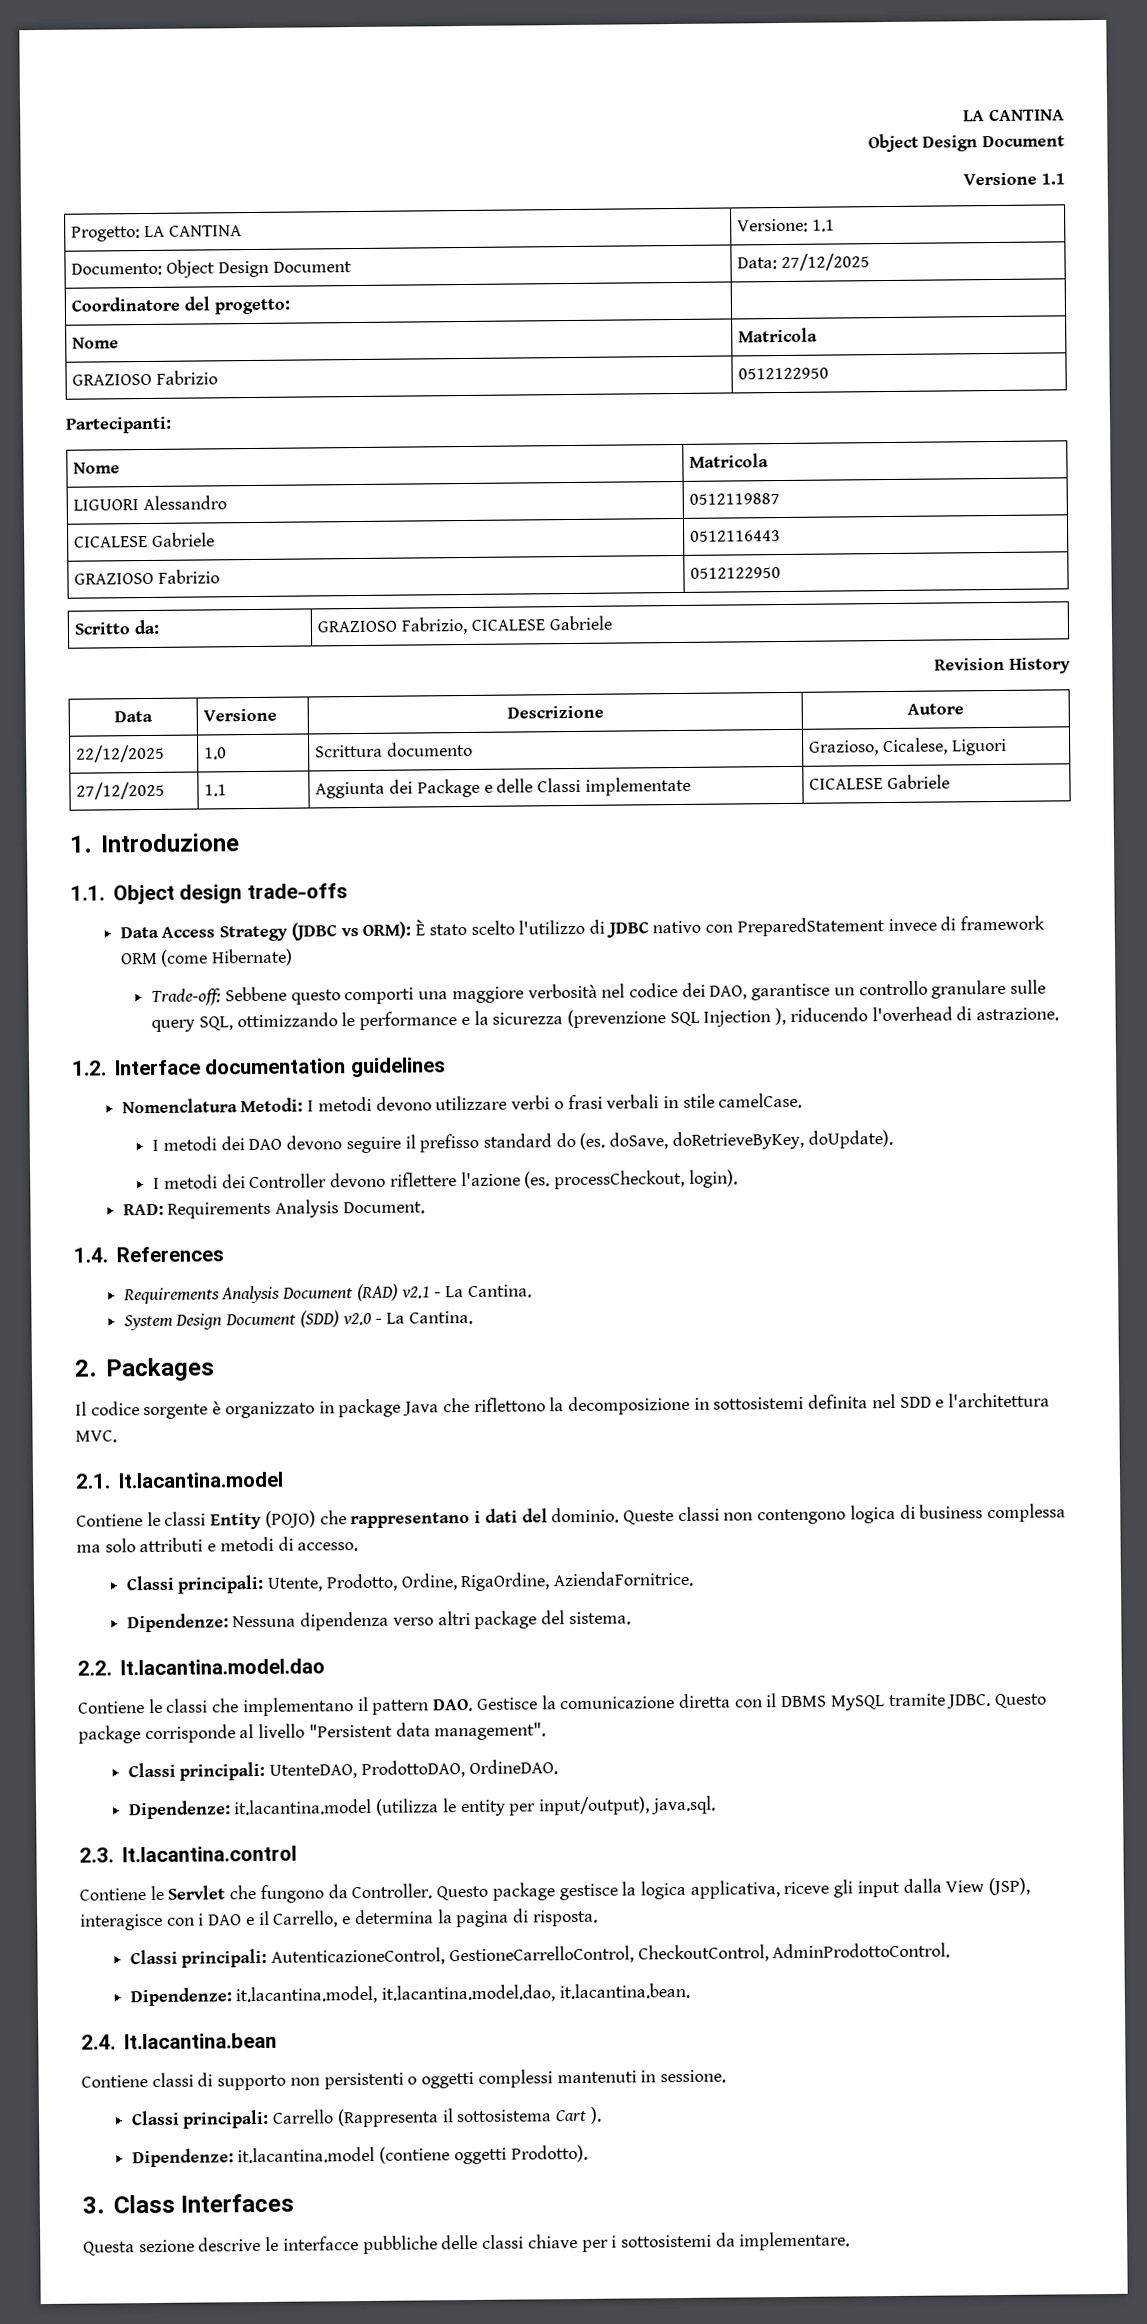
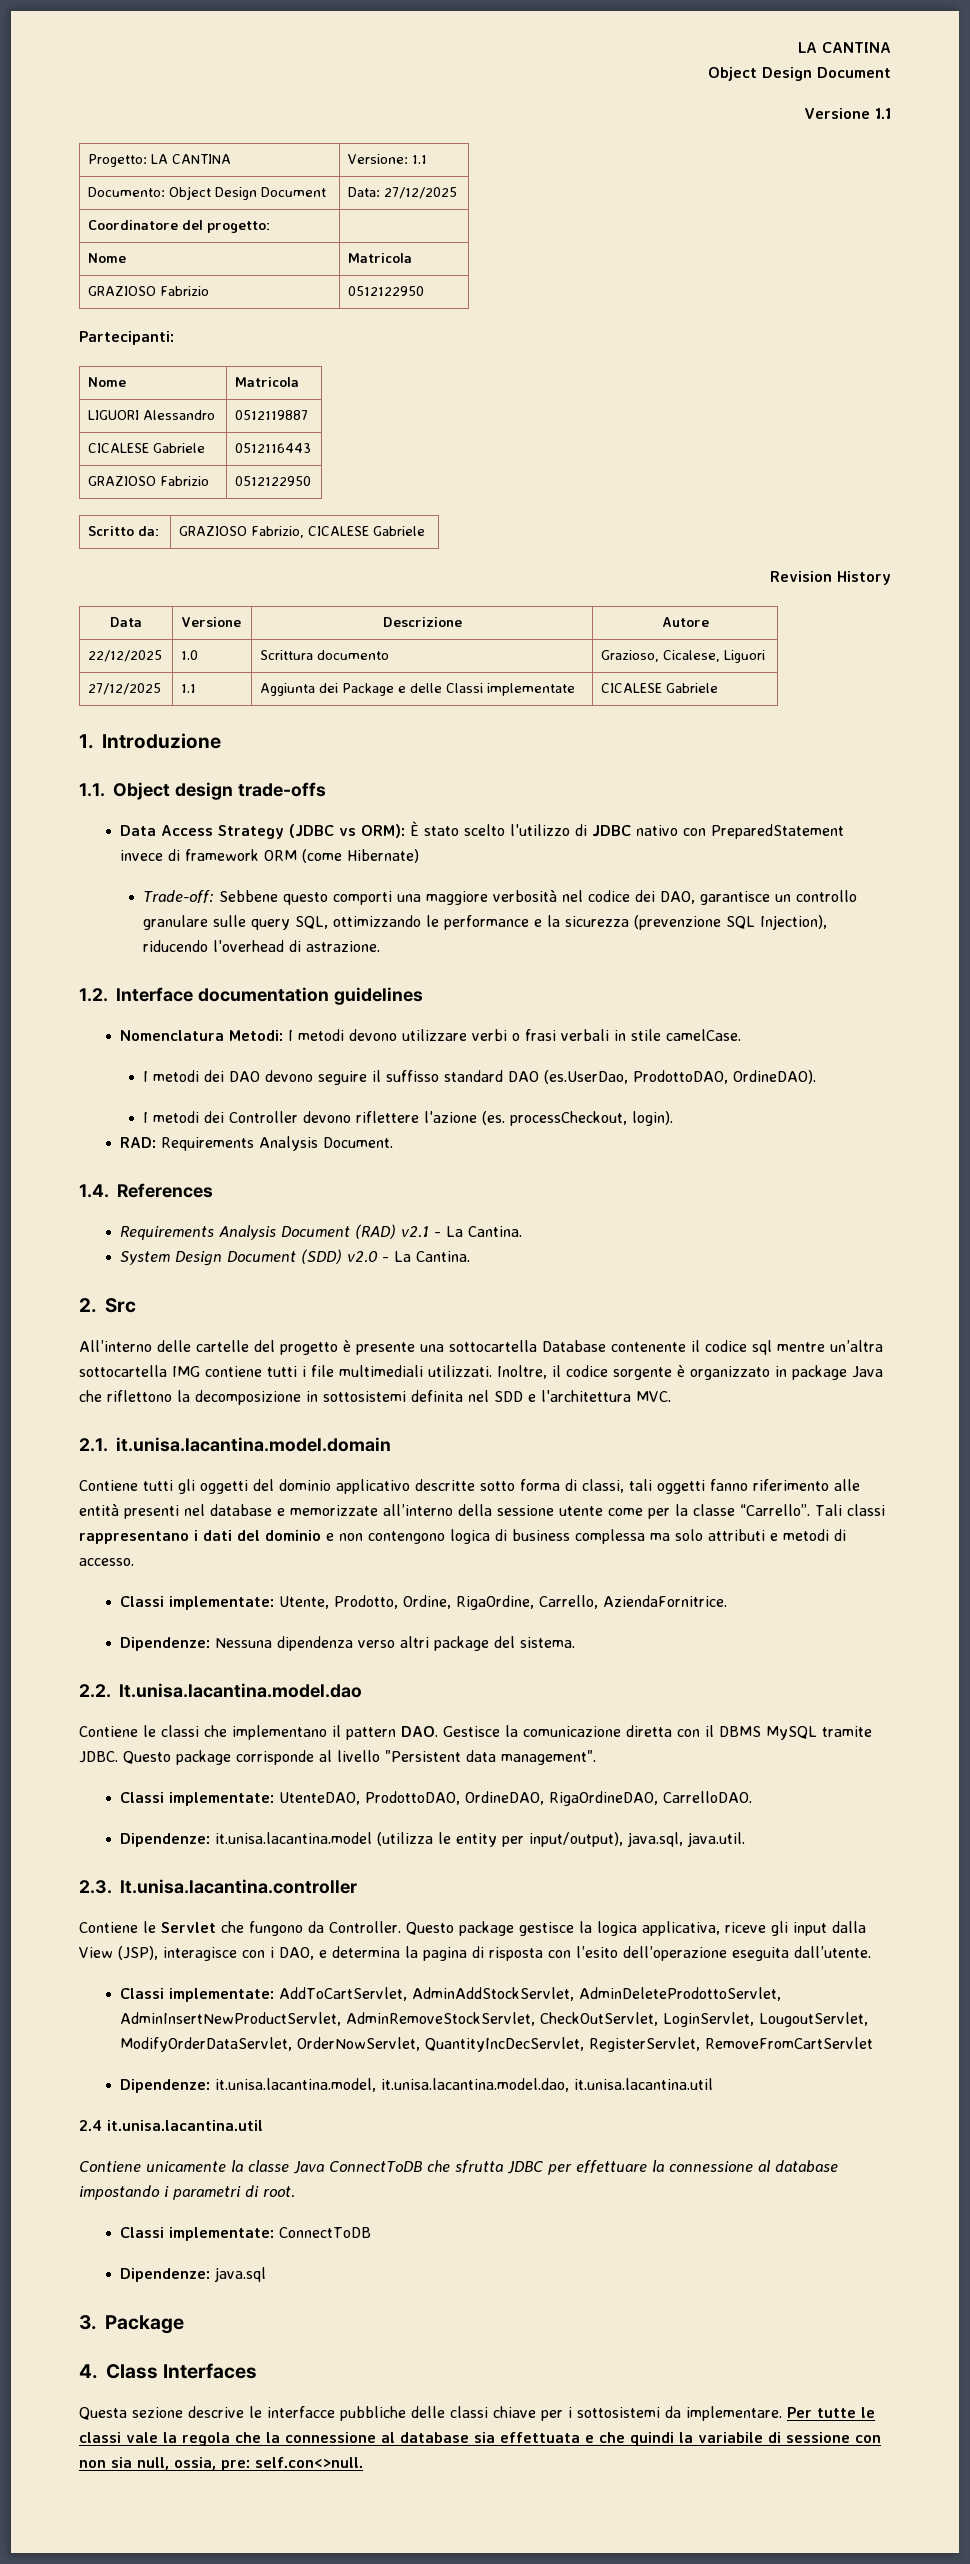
[703,1007,787,1027] Injection ), -> [760,915,828,930] Injection),
[419,1129,893,1153] prefisso standard do (es. doSave, doRetrieveByKey, doUpdate). -> [386,1070,817,1084] suffisso standard DAO (es.UserDao, ProdottoDAO, OrdineDAO).
[104,1357,215,1382] [75,1401,87,1416] Packages // Il -> [105,1298,136,1313] [79,1340,883,1355] [79,1365,561,1379] Src // All’interno delle cartelle del progetto è presente una sottocartella Database contenente il codice sql mentre un’altra sottocartella IMG contiene tutti i file multimediali utilizzati. Inoltre, il
[117,1471,284,1489] [76,1510,347,1530] It.lacantina.model // Contiene le classi Entity (POJO) che -> [116,1437,391,1452] [79,1479,860,1494] [79,1504,885,1519] it.unisa.lacantina.model.domain // Contiene tutti gli oggetti del dominio applicativo descritte sotto forma di classi, tali oggetti fanno riferimento alle entità presenti nel database e memorizzate all’interno della sessione utente come per la classe “Carrello”. Tali classi
[551,1506,720,1525] dominio. Queste classi -> [265,1530,334,1541] dominio e
[177,1574,265,1594] principali: -> [168,1596,274,1610] implementate:
(551, 1582) none -> [538,1595,598,1609] Carrello,
[119,1658,325,1676] It.lacantina.model.dao -> [119,1683,362,1698] It.unisa.lacantina.model.dao
[179,1761,266,1781] principali: -> [168,1792,274,1806] implementate:
[468,1759,558,1776] [128,1798,373,1820] OrdineDAO. // Dipendenze: it.lacantina.model -> [464,1791,752,1806] [119,1832,372,1847] OrdineDAO, RigaOrdineDAO, CarrelloDAO. // Dipendenze: it.unisa.lacantina.model
[649,1795,716,1815] java.sql. -> [626,1832,745,1847] java.sql, java.util.
[121,1845,297,1863] It.lacantina.control -> [120,1879,357,1894] It.unisa.lacantina.controller
[208,1910,339,1928] DAO e il Carrello, -> [279,1947,314,1960] DAO,
[532,1909,598,1927] [129,1942,951,1968] [129,1982,690,2007] [81,2032,277,2050] [81,2069,726,2091] [130,2106,602,2129] [131,2144,588,2168] [82,2196,105,2214] risposta. // Classi principali: AutenticazioneControl, GestioneCarrelloControl, CheckoutControl, AdminProdottoControl. // Dipendenze: it.lacantina.model, it.lacantina.model.dao, it.lacantina.bean. // 2.4. It.lacantina.bean // Contiene classi di supporto non persistenti o oggetti complessi mantenuti in sessione. // Classi principali: Carrello (Rappresenta il sottosistema Cart ). // Dipendenze: it.lacantina.model (contiene oggetti Prodotto). // 3. -> [489,1946,871,1961] [119,1987,781,2002] [119,2012,868,2027] [119,2037,873,2052] [119,2078,713,2093] [79,2120,263,2131] [79,2160,838,2175] [79,2185,295,2200] [119,2227,371,2241] [119,2267,266,2282] [79,2315,184,2334] [79,2364,98,2379] risposta con l’esito dell’operazione eseguita dall’utente. // Classi implementate: AddToCartServlet, AdminAddStockServlet, AdminDeleteProdottoServlet, AdminInsertNewProductServlet, AdminRemoveStockServlet, CheckOutServlet, LoginServlet, LougoutServlet, ModifyOrderDataServlet, OrderNowServlet, QuantityIncDecServlet, RegisterServlet, RemoveFromCartServlet // Dipendenze: it.unisa.lacantina.model, it.unisa.lacantina.model.dao, it.unisa.lacantina.util // 2.4 it.unisa.lacantina.util // Contiene unicamente la classe Java ConnectToDB che sfrutta JDBC per effettuare la connessione al database impostando i parametri di root. // Classi implementate: ConnectToDB // Dipendenze: java.sql // 3. Package // 4.
(851, 2241) none -> [787,2407,875,2418] [79,2432,881,2446] [79,2457,363,2471] Per tutte le classi vale la regola che la connessione al database sia effettuata e che quindi la variabile di sessione con non sia null, ossia, pre: self.con<>null.

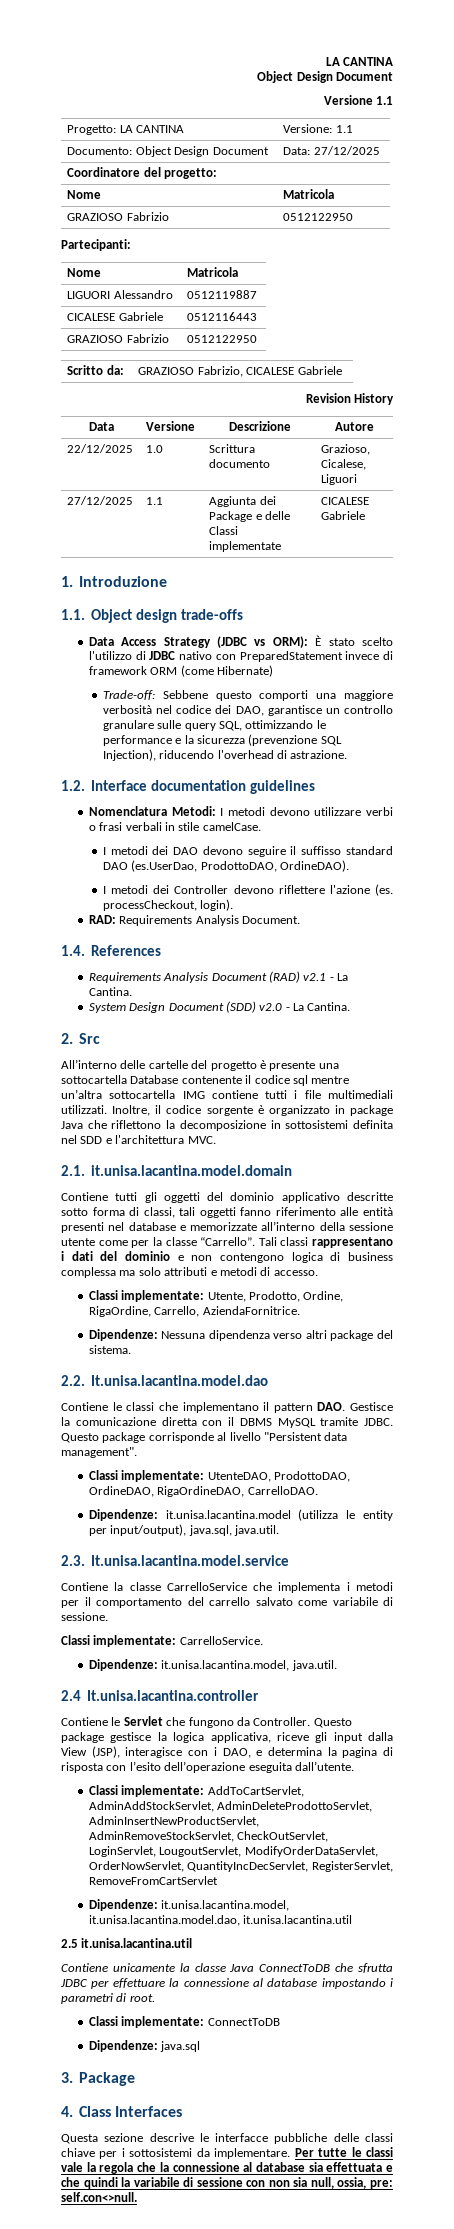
(112, 1887) none -> [91,1555,290,1566] [61,1582,393,1593] [61,1597,393,1608] [61,1612,108,1621] [61,1635,263,1647] [88,1659,337,1671] [61,1690,81,1701] It.unisa.lacantina.model.service // Contiene la classe CarrelloService che implementa i metodi per il comportamento del carrello salvato come variabile di sessione. // Classi implementate: CarrelloService. // Dipendenze: it.unisa.lacantina.model, java.util. // 2.4
[79,2120,102,2131] 2.4 -> [61,1939,78,1948] 2.5

